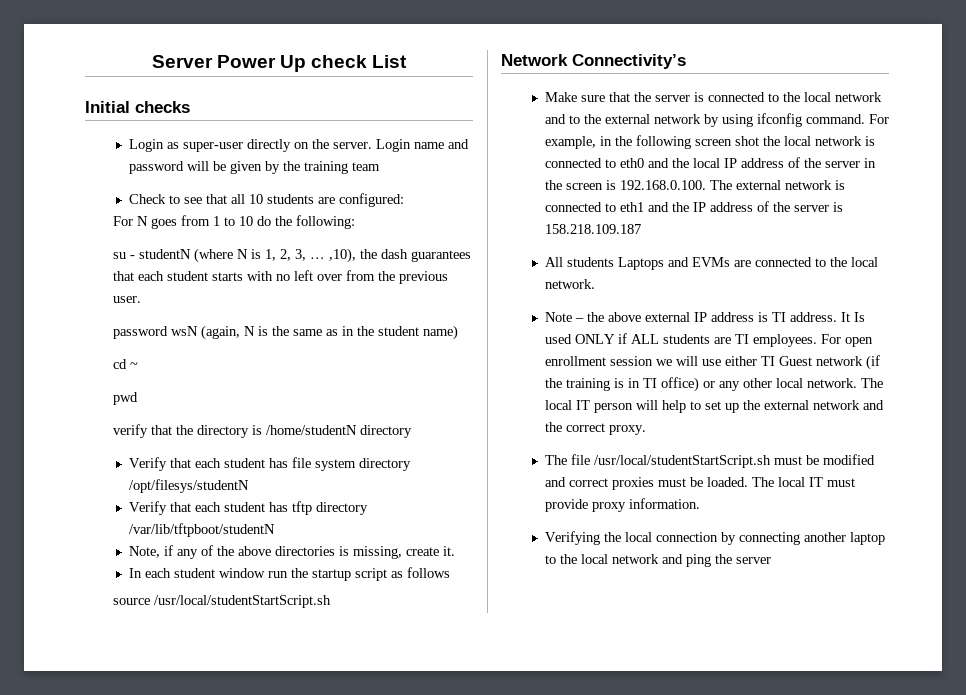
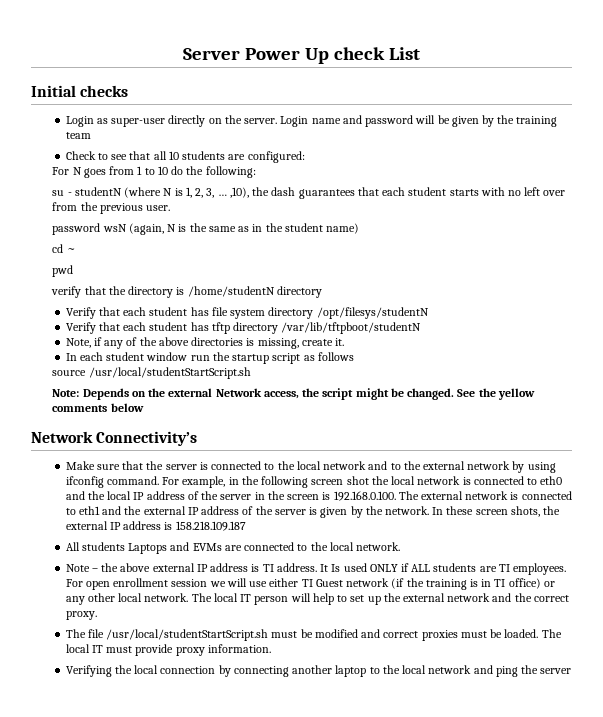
(331, 601) none -> [52,388,535,400] [52,403,144,412] // Note: Depends on the external Network access, the script might be changed. See the yellow comments below
(689, 207) none -> [143,506,186,515] external
(843, 207) none -> [320,506,561,518] [65,521,173,530] given by the network. In these screen shots, the external IP address is

